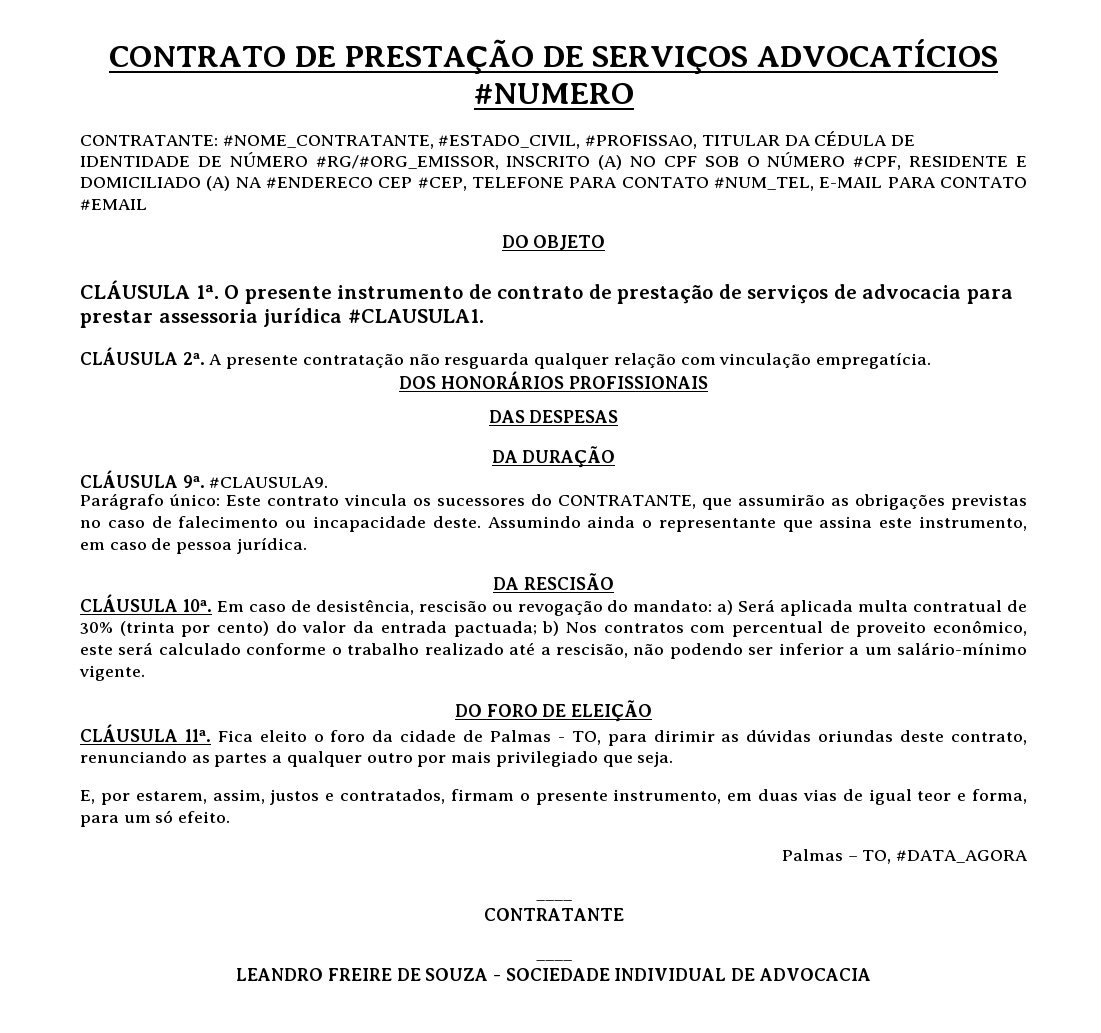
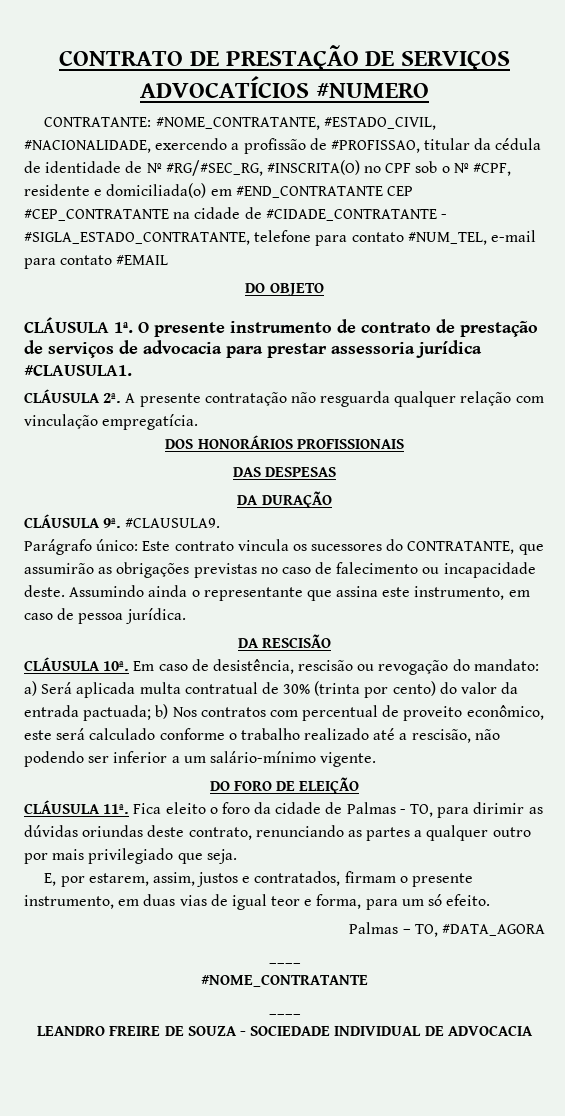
[585,131,916,149] [80,152,1027,170] [80,176,1028,191] #PROFISSAO, TITULAR DA CÉDULA DE IDENTIDADE DE NÚMERO #RG/#ORG_EMISSOR, INSCRITO (A) NO CPF SOB O NÚMERO #CPF, RESIDENTE E DOMICILIADO (A) NA #ENDERECO CEP #CEP, TELEFONE PARA CONTATO #NUM_TEL, E-MAIL PARA CONTATO -> [24,138,542,154] [24,160,512,176] [24,183,413,198] [24,207,447,221] [24,230,536,246] [24,255,113,269] #NACIONALIDADE, exercendo a profissão de #PROFISSAO, titular da cédula de identidade de Nº #RG/#SEC_RG, #INSCRITA(O) no CPF sob o Nº #CPF, residente e domiciliada(o) em #END_CONTRATANTE CEP #CEP_CONTRATANTE na cidade de #CIDADE_CONTRATANTE - #SIGLA_ESTADO_CONTRATANTE, telefone para contato #NUM_TEL, e-mail para contato
[483,908,624,921] CONTRATANTE -> [201,974,368,987] #NOME_CONTRATANTE

